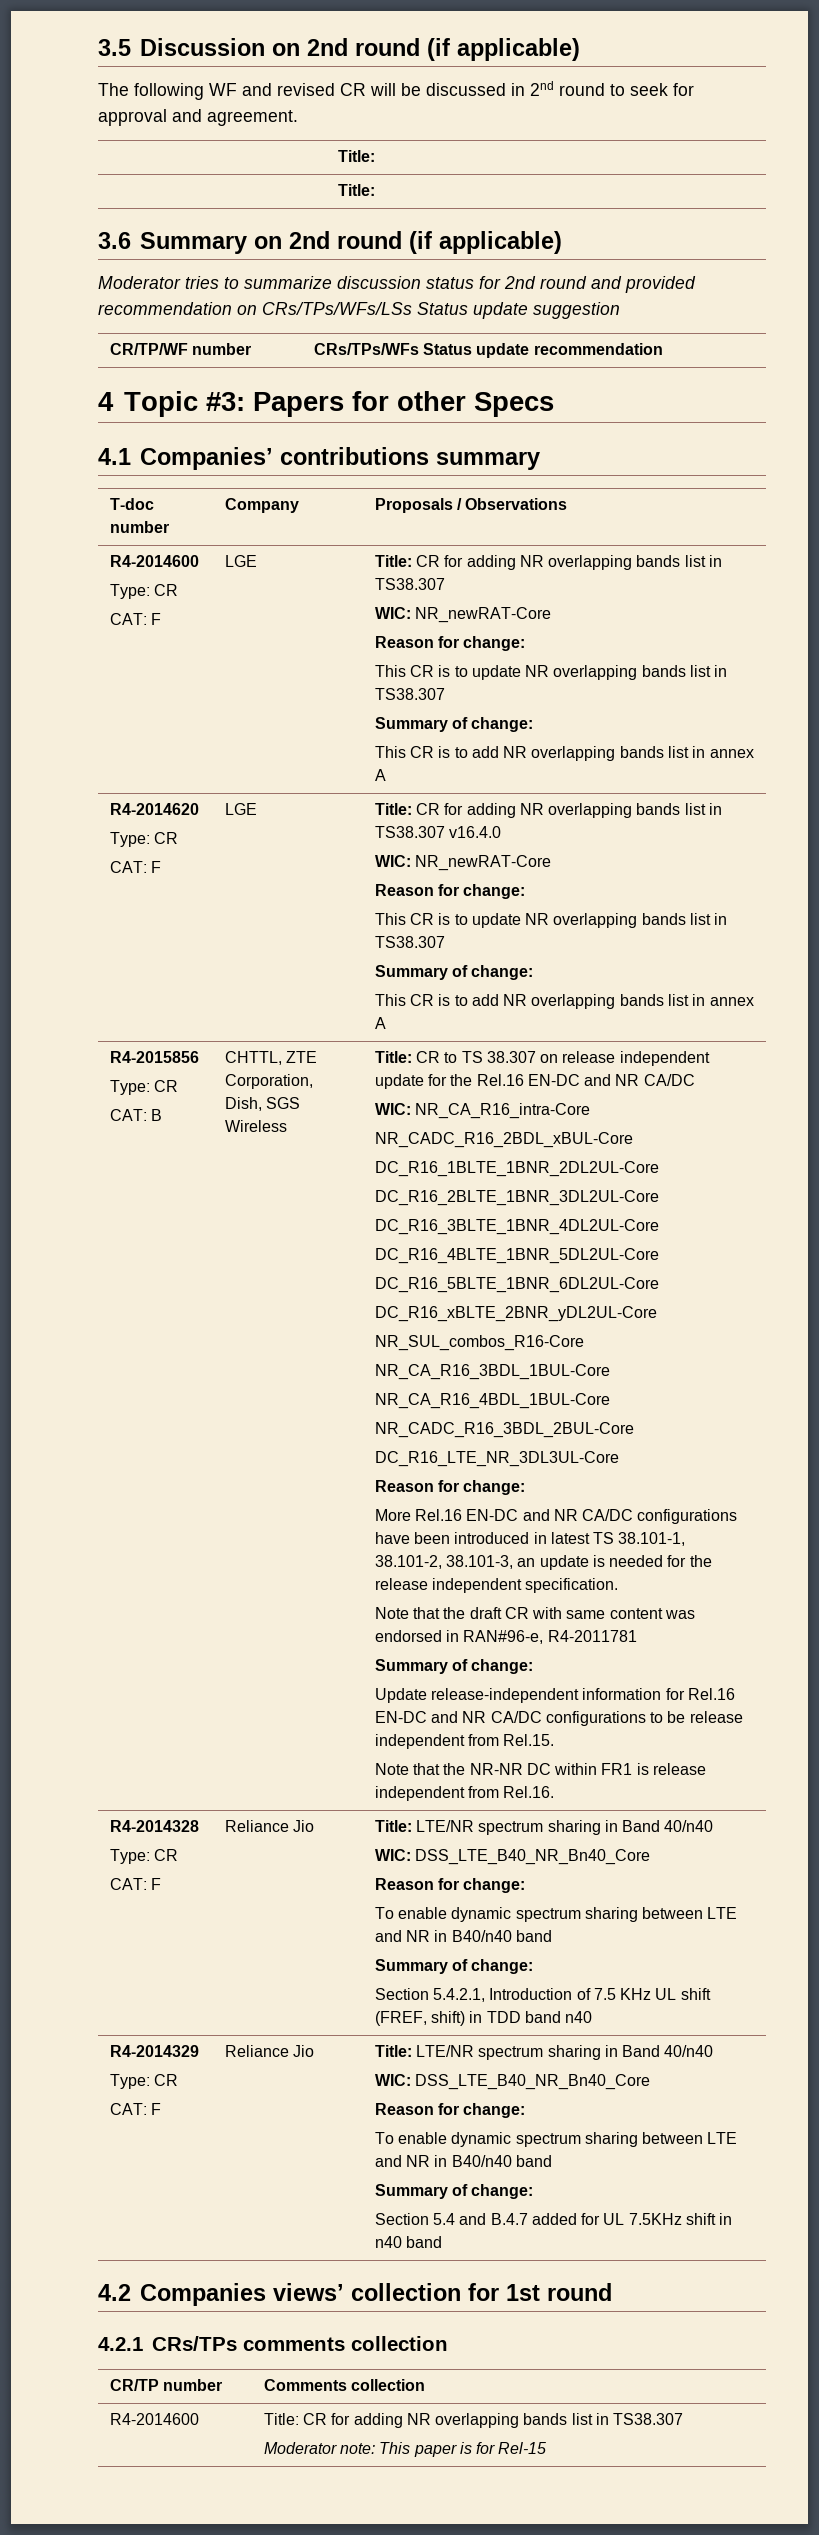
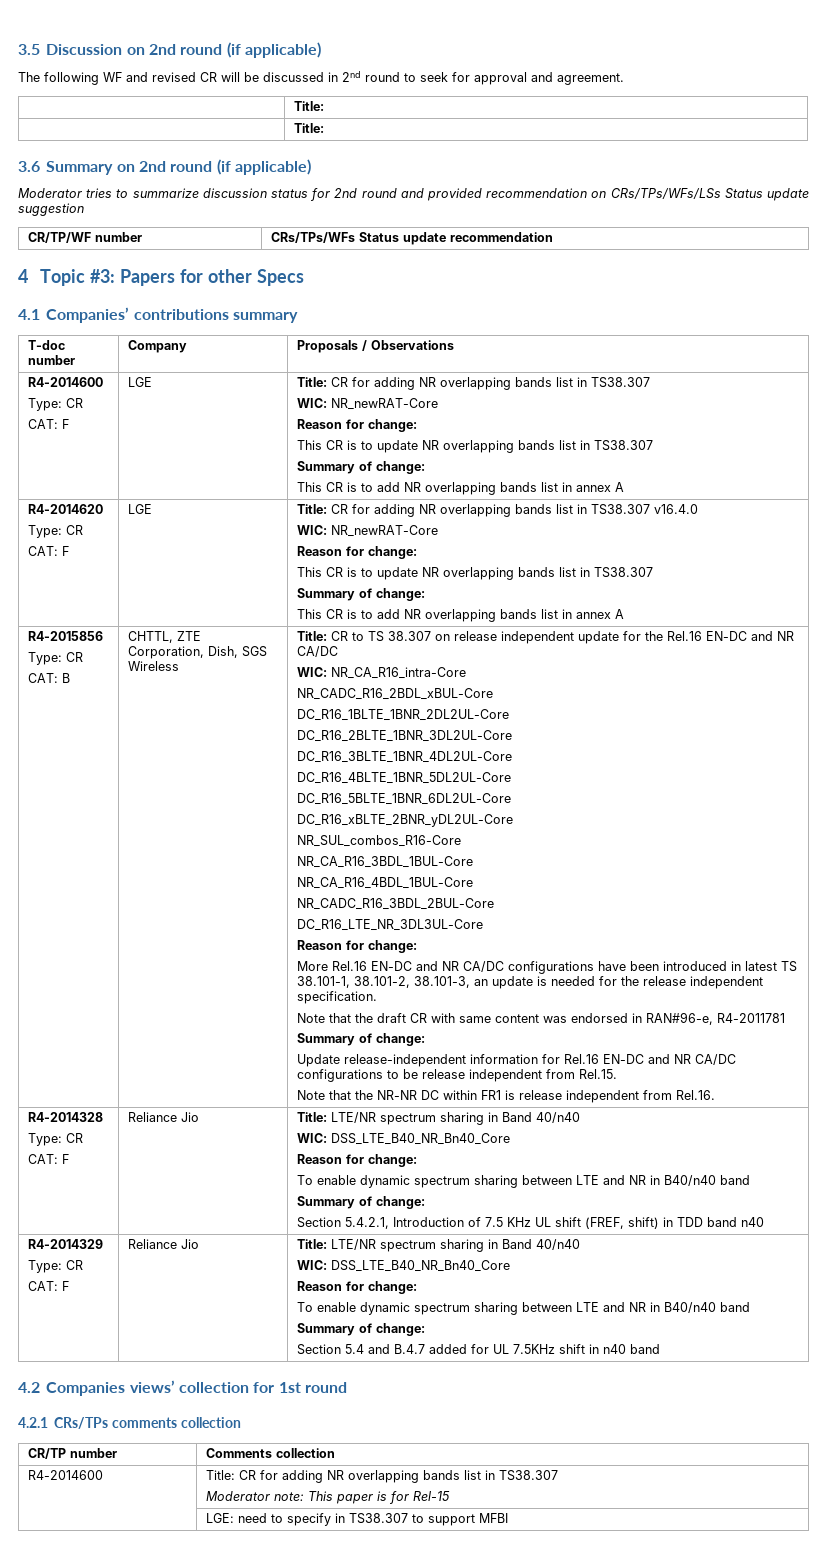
(547, 2448) none -> [205,1513,508,1526] // | LGE: need to specify in TS38.307 to support MFBI

